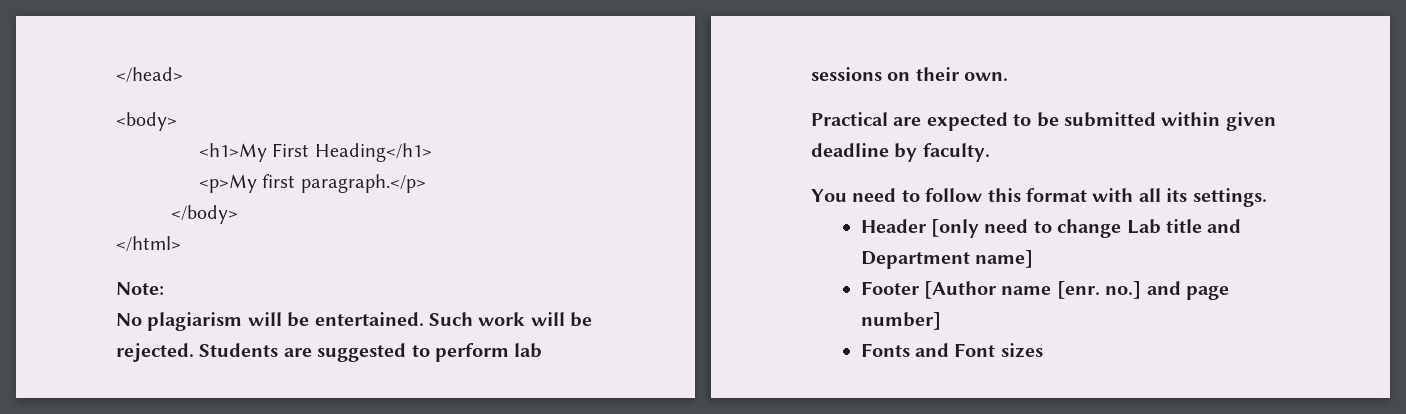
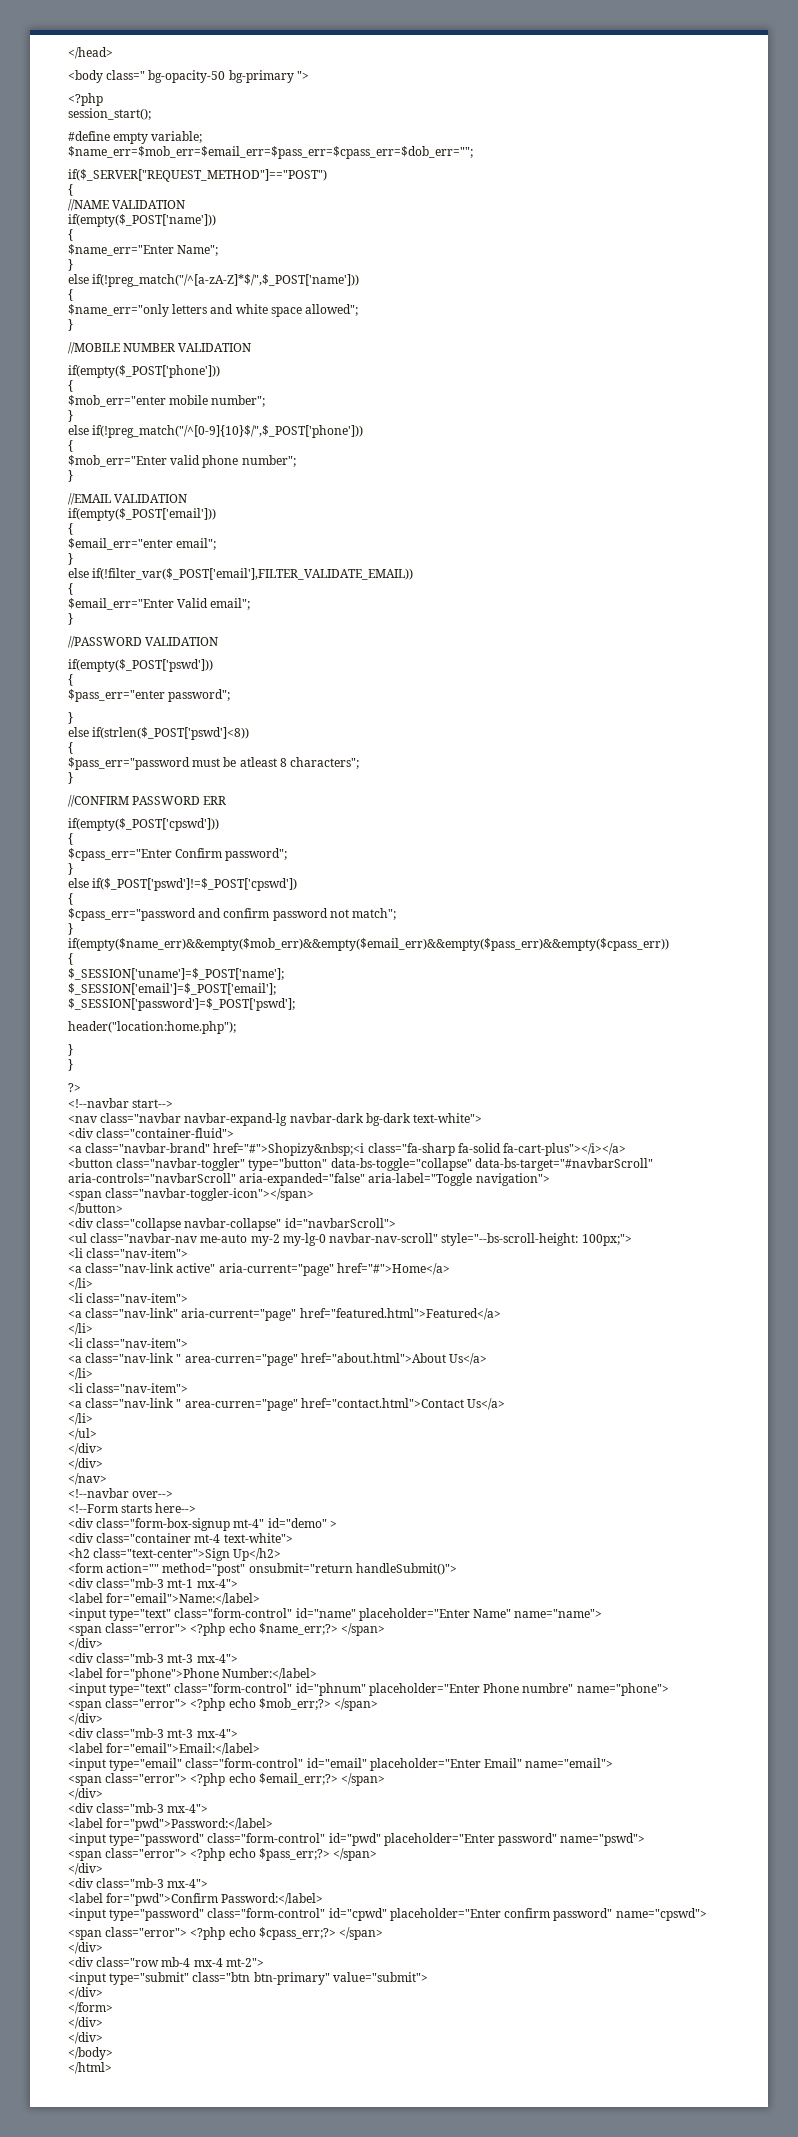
[116,112,177,131] [198,143,432,162] [198,174,426,193] [171,205,239,224] [116,236,181,252] [116,282,164,295] [116,312,593,331] [116,343,543,362] [811,67,1009,81] [811,112,1276,131] [811,143,990,162] [811,188,1267,207] [860,219,1242,238] [860,250,1034,269] [860,281,1230,300] [860,312,941,330] [860,343,1043,358] <body> // <h1>My First Heading</h1> // <p>My first paragraph.</p> // </body> // </html> // Note: // No plagiarism will be entertained. Such work will be rejected. Students are suggested to perform lab sessions on their own. // Practical are expected to be submitted within given deadline by faculty. // You need to follow this format with all its settings. // Header [only need to change Lab title and Department name] // Footer [Author name [enr. no.] and page number] // Fonts and Font sizes -> [68,70,309,83] [68,93,103,106] [68,108,151,120] [68,131,203,144] [68,146,473,159] [68,169,327,182] [68,184,73,196] [68,199,186,211] [68,214,216,227] [68,229,73,241] [68,244,219,256] [68,259,73,271] [68,274,360,287] [68,289,73,301] [68,304,359,317] [68,319,73,331] [68,342,252,354] [68,365,220,378] [68,380,73,392] [68,395,266,407] [68,410,73,422] [68,425,364,438] [68,440,73,452] [68,455,296,468] [68,470,73,482] [68,493,188,505] [68,508,216,521] [68,523,73,535] [68,538,217,550] [68,553,73,565] [68,568,414,580] [68,583,73,595] [68,598,251,610] [68,613,73,625] [68,636,219,648] [68,659,213,672] [68,674,73,686] [68,689,231,702] [68,712,73,724] [68,727,250,740] [68,742,73,754] [68,757,360,770] [68,772,73,784] [68,795,227,807] [68,818,219,831] [68,833,73,845] [68,848,288,861] [68,863,73,875] [68,878,298,891] [68,893,73,905] [68,908,397,921] [68,923,73,935] [68,938,669,951] [68,953,73,965] [68,968,284,980] [68,983,276,995] [68,998,295,1011] [68,1021,236,1034] [68,1044,73,1056] [68,1059,73,1071] [68,1083,81,1092] [68,1098,174,1108] [68,1113,483,1126] [68,1128,235,1138] [68,1143,627,1156] [68,1158,653,1171] [68,1173,550,1186] [68,1188,315,1201] [68,1203,123,1215] [68,1218,396,1231] [68,1233,632,1246] [68,1248,189,1258] [68,1263,450,1276] [68,1278,93,1290] [68,1293,189,1303] [68,1308,501,1321] [68,1323,93,1335] [68,1338,189,1348] [68,1353,488,1366] [68,1368,93,1380] [68,1383,189,1393] [68,1398,506,1411] [68,1413,93,1425] [68,1428,97,1440] [68,1443,103,1455] [68,1458,103,1470] [68,1473,107,1485] [68,1488,174,1498] [68,1503,197,1513] [68,1518,337,1531] [68,1533,293,1543] [68,1548,282,1561] [68,1563,457,1576] [68,1578,238,1588] [68,1593,261,1605] [68,1608,603,1621] [68,1623,386,1636] [68,1638,103,1650] [68,1653,238,1663] [68,1668,318,1681] [68,1683,669,1696] [68,1698,379,1711] [68,1713,103,1725] [68,1728,238,1738] [68,1743,261,1755] [68,1758,614,1771] [68,1773,386,1786] [68,1788,103,1800] [68,1803,209,1813] [68,1818,274,1831] [68,1833,646,1846] [68,1848,378,1861] [68,1863,103,1875] [68,1878,209,1888] [68,1893,324,1906] [68,1908,707,1921] [68,1927,384,1940] [68,1942,103,1954] [68,1957,264,1967] [68,1972,428,1985] [68,1987,103,1999] [68,2002,113,2014] [68,2017,103,2029] [68,2032,103,2044] [68,2047,113,2060] [68,2062,112,2074] <body class=" bg-opacity-50 bg-primary "> // <?php // session_start(); // #define empty variable; // $name_err=$mob_err=$email_err=$pass_err=$cpass_err=$dob_err=""; // if($_SERVER["REQUEST_METHOD"]=="POST") // { // //NAME VALIDATION // if(empty($_POST['name'])) // { // $name_err="Enter Name"; // } // else if(!preg_match("/^[a-zA-Z]*$/",$_POST['name'])) // { // $name_err="only letters and white space allowed"; // } // //MOBILE NUMBER VALIDATION // if(empty($_POST['phone'])) // { // $mob_err="enter mobile number"; // } // else if(!preg_match("/^[0-9]{10}$/",$_POST['phone'])) // { // $mob_err="Enter valid phone number"; // } // //EMAIL VALIDATION // if(empty($_POST['email'])) // { // $email_err="enter email"; // } // else if(!filter_var($_POST['email'],FILTER_VALIDATE_EMAIL)) // { // $email_err="Enter Valid email"; // } // //PASSWORD VALIDATION // if(empty($_POST['pswd'])) // { // $pass_err="enter password"; // } // else if(strlen($_POST['pswd']<8)) // { // $pass_err="password must be atleast 8 characters"; // } // //CONFIRM PASSWORD ERR // if(empty($_POST['cpswd'])) // { // $cpass_err="Enter Confirm password"; // } // else if($_POST['pswd']!=$_POST['cpswd']) // { // $cpass_err="password and confirm password not match"; // } // if(empty($name_err)&&empty($mob_err)&&empty($email_err)&&empty($pass_err)&&empty($cpass_err)) // { // $_SESSION['uname']=$_POST['name']; // $_SESSION['email']=$_POST['email']; // $_SESSION['password']=$_POST['pswd']; // header("location:home.php"); // } // } // ?> // <!--navbar start--> // <nav class="navbar navbar-expand-lg navbar-dark bg-dark text-white"> // <div class="container-fluid"> // <a class="navbar-brand" href="#">Shopizy&nbsp;<i class="fa-sharp fa-solid fa-cart-plus"></i></a> // <button class="navbar-toggler" type="button" data-bs-toggle="collapse" data-bs-target="#navbarScroll" aria-controls="navbarScroll" aria-expanded="false" aria-label="Toggle navigation"> // <span class="navbar-toggler-icon"></span> // </button> // <div class="collapse navbar-collapse" id="navbarScroll"> // <ul class="navbar-nav me-auto my-2 my-lg-0 navbar-nav-scroll" style="--bs-scroll-height: 100px;"> // <li class="nav-item"> // <a class="nav-link active" aria-current="page" href="#">Home</a> // </li> // <li class="nav-item"> // <a class="nav-link" aria-current="page" href="featured.html">Featured</a> // </li> // <li class="nav-item"> // <a class="nav-link " area-curren="page" href="about.html">About Us</a> // </li> // <li class="nav-item"> // <a class="nav-link " area-curren="page" href="contact.html">Contact Us</a> // </li> // </ul> // </div> // </div> // </nav> // <!--navbar over--> // <!--Form starts here--> // <div class="form-box-signup mt-4" id="demo" > // <div class="container mt-4 text-white"> // <h2 class="text-center">Sign Up</h2> // <form action="" method="post" onsubmit="return handleSubmit()"> // <div class="mb-3 mt-1 mx-4"> // <label for="email">Name:</label> // <input type="text" class="form-control" id="name" placeholder="Enter Name" name="name"> // <span class="error"> <?php echo $name_err;?> </span> // </div> // <div class="mb-3 mt-3 mx-4"> // <label for="phone">Phone Number:</label> // <input type="text" class="form-control" id="phnum" placeholder="Enter Phone numbre" name="phone"> // <span class="error"> <?php echo $mob_err;?> </span> // </div> // <div class="mb-3 mt-3 mx-4"> // <label for="email">Email:</label> // <input type="email" class="form-control" id="email" placeholder="Enter Email" name="email"> // <span class="error"> <?php echo $email_err;?> </span> // </div> // <div class="mb-3 mx-4"> // <label for="pwd">Password:</label> // <input type="password" class="form-control" id="pwd" placeholder="Enter password" name="pswd"> // <span class="error"> <?php echo $pass_err;?> </span> // </div> // <div class="mb-3 mx-4"> // <label for="pwd">Confirm Password:</label> // <input type="password" class="form-control" id="cpwd" placeholder="Enter confirm password" name="cpswd"> // <span class="error"> <?php echo $cpass_err;?> </span> // </div> // <div class="row mb-4 mx-4 mt-2"> // <input type="submit" class="btn btn-primary" value="submit"> // </div> // </form> // </div> // </div> // </body> // </html>

